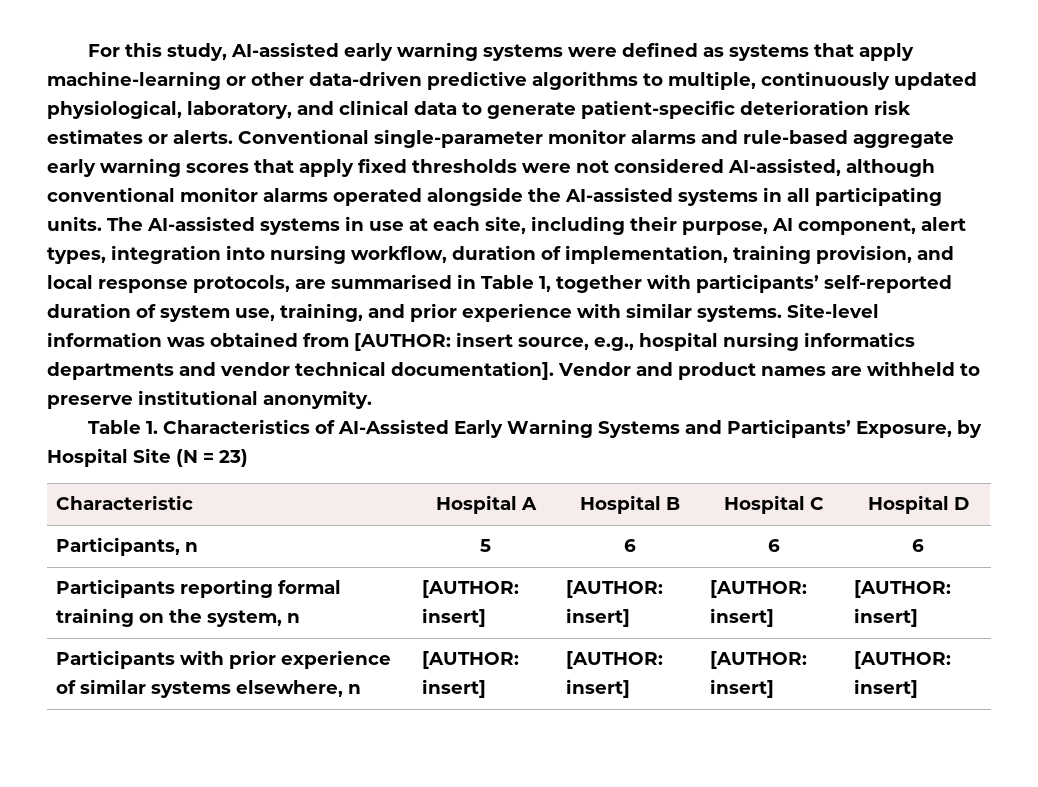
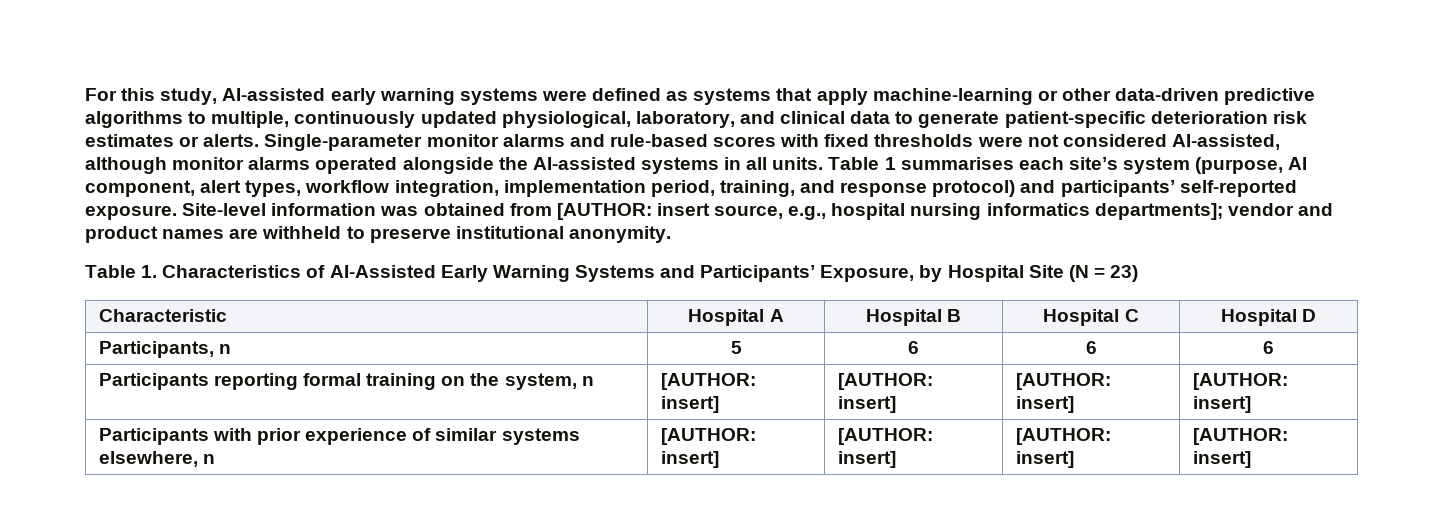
[238,129,543,148] Conventional single-parameter -> [264,134,423,151] Single-parameter
[853,131,954,148] [47,158,354,177] aggregate early warning scores that apply -> [713,134,820,147] scores with
[47,187,175,202] conventional -> (167, 165) none
[815,187,942,206] [47,216,966,235] [47,245,954,264] [47,274,952,293] [47,303,782,322] participating units. The AI-assisted systems in use at each site, including their purpose, AI component, alert types, integration into nursing workflow, duration of implementation, training provision, and local response protocols, are summarised in Table 1, together with participants’ self-reported duration of system use, training, and prior experience with similar systems. -> [772,157,1308,174] [85,180,1297,197] [85,205,177,220] units. Table 1 summarises each site’s system (purpose, AI component, alert types, workflow integration, implementation period, training, and response protocol) and participants’ self-reported exposure.
[47,361,631,380] departments and vendor technical documentation]. Vendor -> [1094,203,1294,220] departments]; vendor

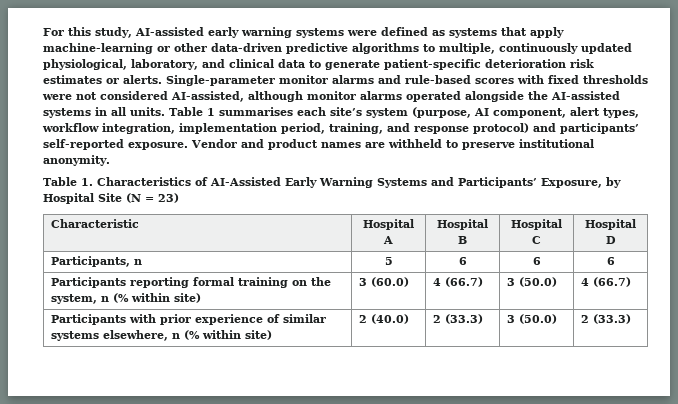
[182,203,1294,220] Site-level information was obtained from [AUTHOR: insert source, e.g., hospital nursing informatics departments]; vendor -> [191,139,237,148] Vendor
[660,373,756,390] [660,396,719,413] [837,373,933,390] [837,396,896,413] [1015,373,1111,390] [1015,396,1074,413] [1192,373,1288,390] [1192,396,1251,413] | [AUTHOR: insert] | [AUTHOR: insert] | [AUTHOR: insert] | [AUTHOR: insert] -> [112,293,201,303] [358,277,409,287] [432,277,483,287] [506,277,557,287] [580,277,631,287] (% within site) | 3 (60.0) | 4 (66.7) | 3 (50.0) | 4 (66.7)
[660,428,756,445] [660,451,719,468] [837,428,933,445] [837,451,896,468] [1015,428,1111,445] [1015,451,1074,468] [1192,428,1288,445] [1192,451,1251,468] | [AUTHOR: insert] | [AUTHOR: insert] | [AUTHOR: insert] | [AUTHOR: insert] -> [183,330,272,340] [358,314,409,324] [432,314,483,324] [506,314,557,324] [580,314,631,324] (% within site) | 2 (40.0) | 2 (33.3) | 3 (50.0) | 2 (33.3)

